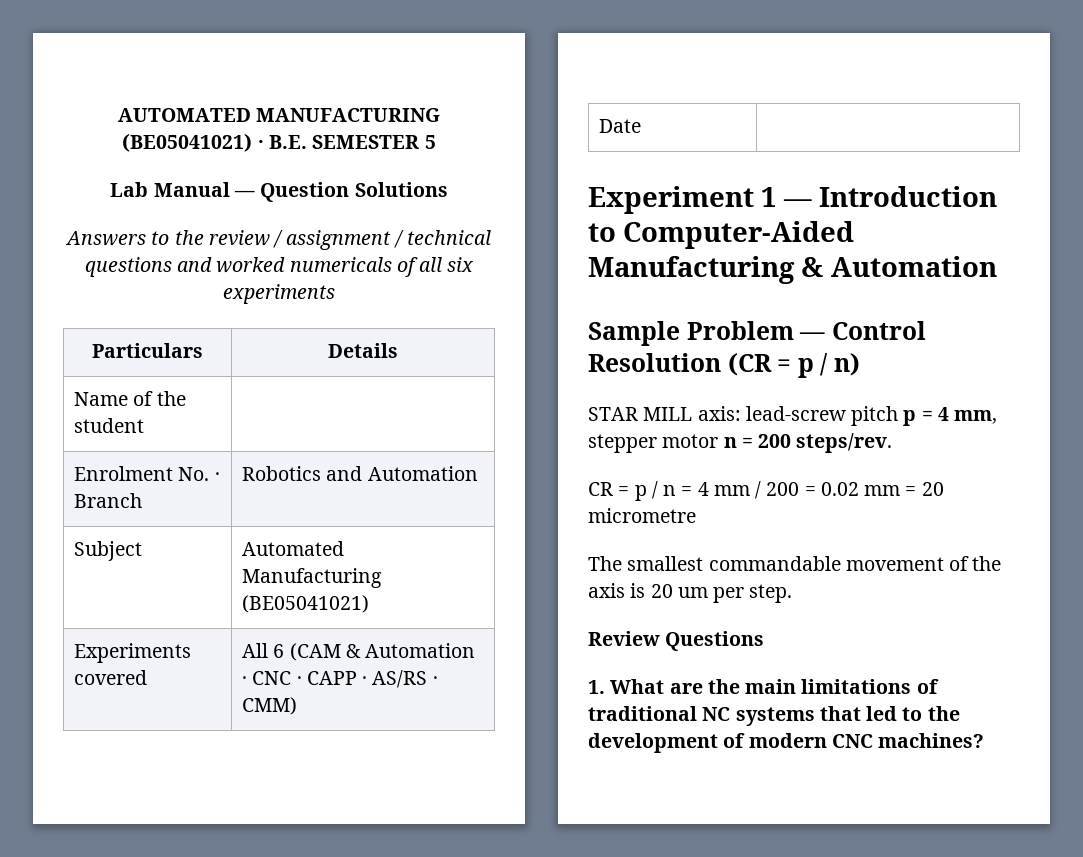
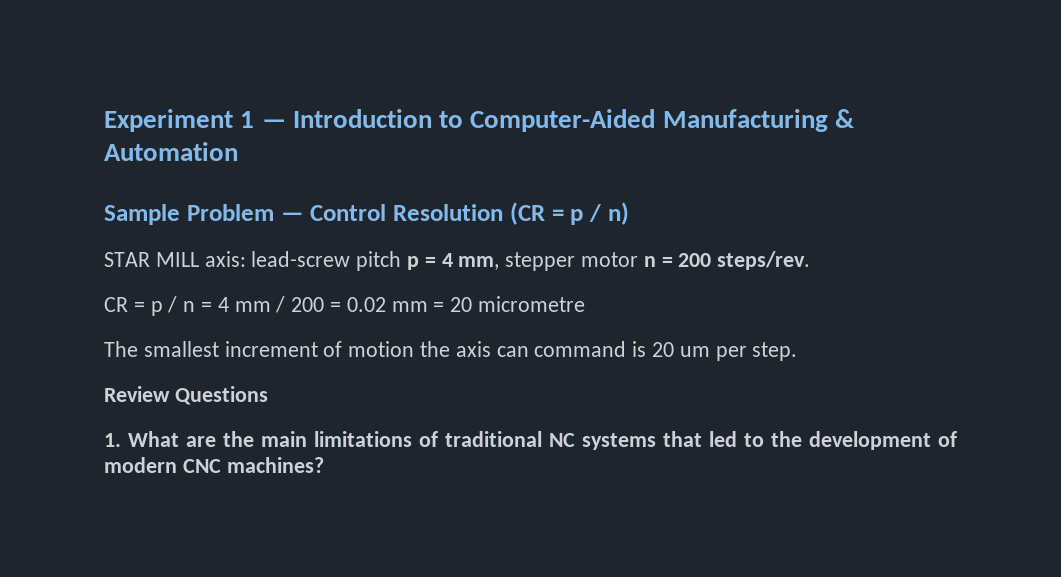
[117,108,441,122] [122,133,436,152] [110,182,448,202] [65,230,491,250] [84,257,474,277] [223,284,335,304] [92,343,203,358] [328,343,398,358] [73,391,186,406] [73,418,144,433] [73,466,220,481] [73,493,142,508] [241,466,478,481] [73,541,142,561] [241,541,344,556] [241,568,382,588] [241,595,369,613] [73,643,191,663] [73,670,147,685] [241,643,476,661] [241,670,438,688] [241,697,297,715] [598,119,641,133] AUTOMATED MANUFACTURING (BE05041021) · B.E. SEMESTER 5 // Lab Manual — Question Solutions // Answers to the review / assignment / technical questions and worked numericals of all six experiments // Particulars | Details // Name of the student | // Enrolment No. · Branch | Robotics and Automation // Subject | Automated Manufacturing (BE05041021) // Experiments covered | All 6 (CAM & Automation · CNC · CAPP · AS/RS · CMM) // Date | // -> (104, 120) none
[708,556,1002,571] [588,583,625,598] commandable movement of the axis -> [224,341,627,357] increment of motion the axis can command

